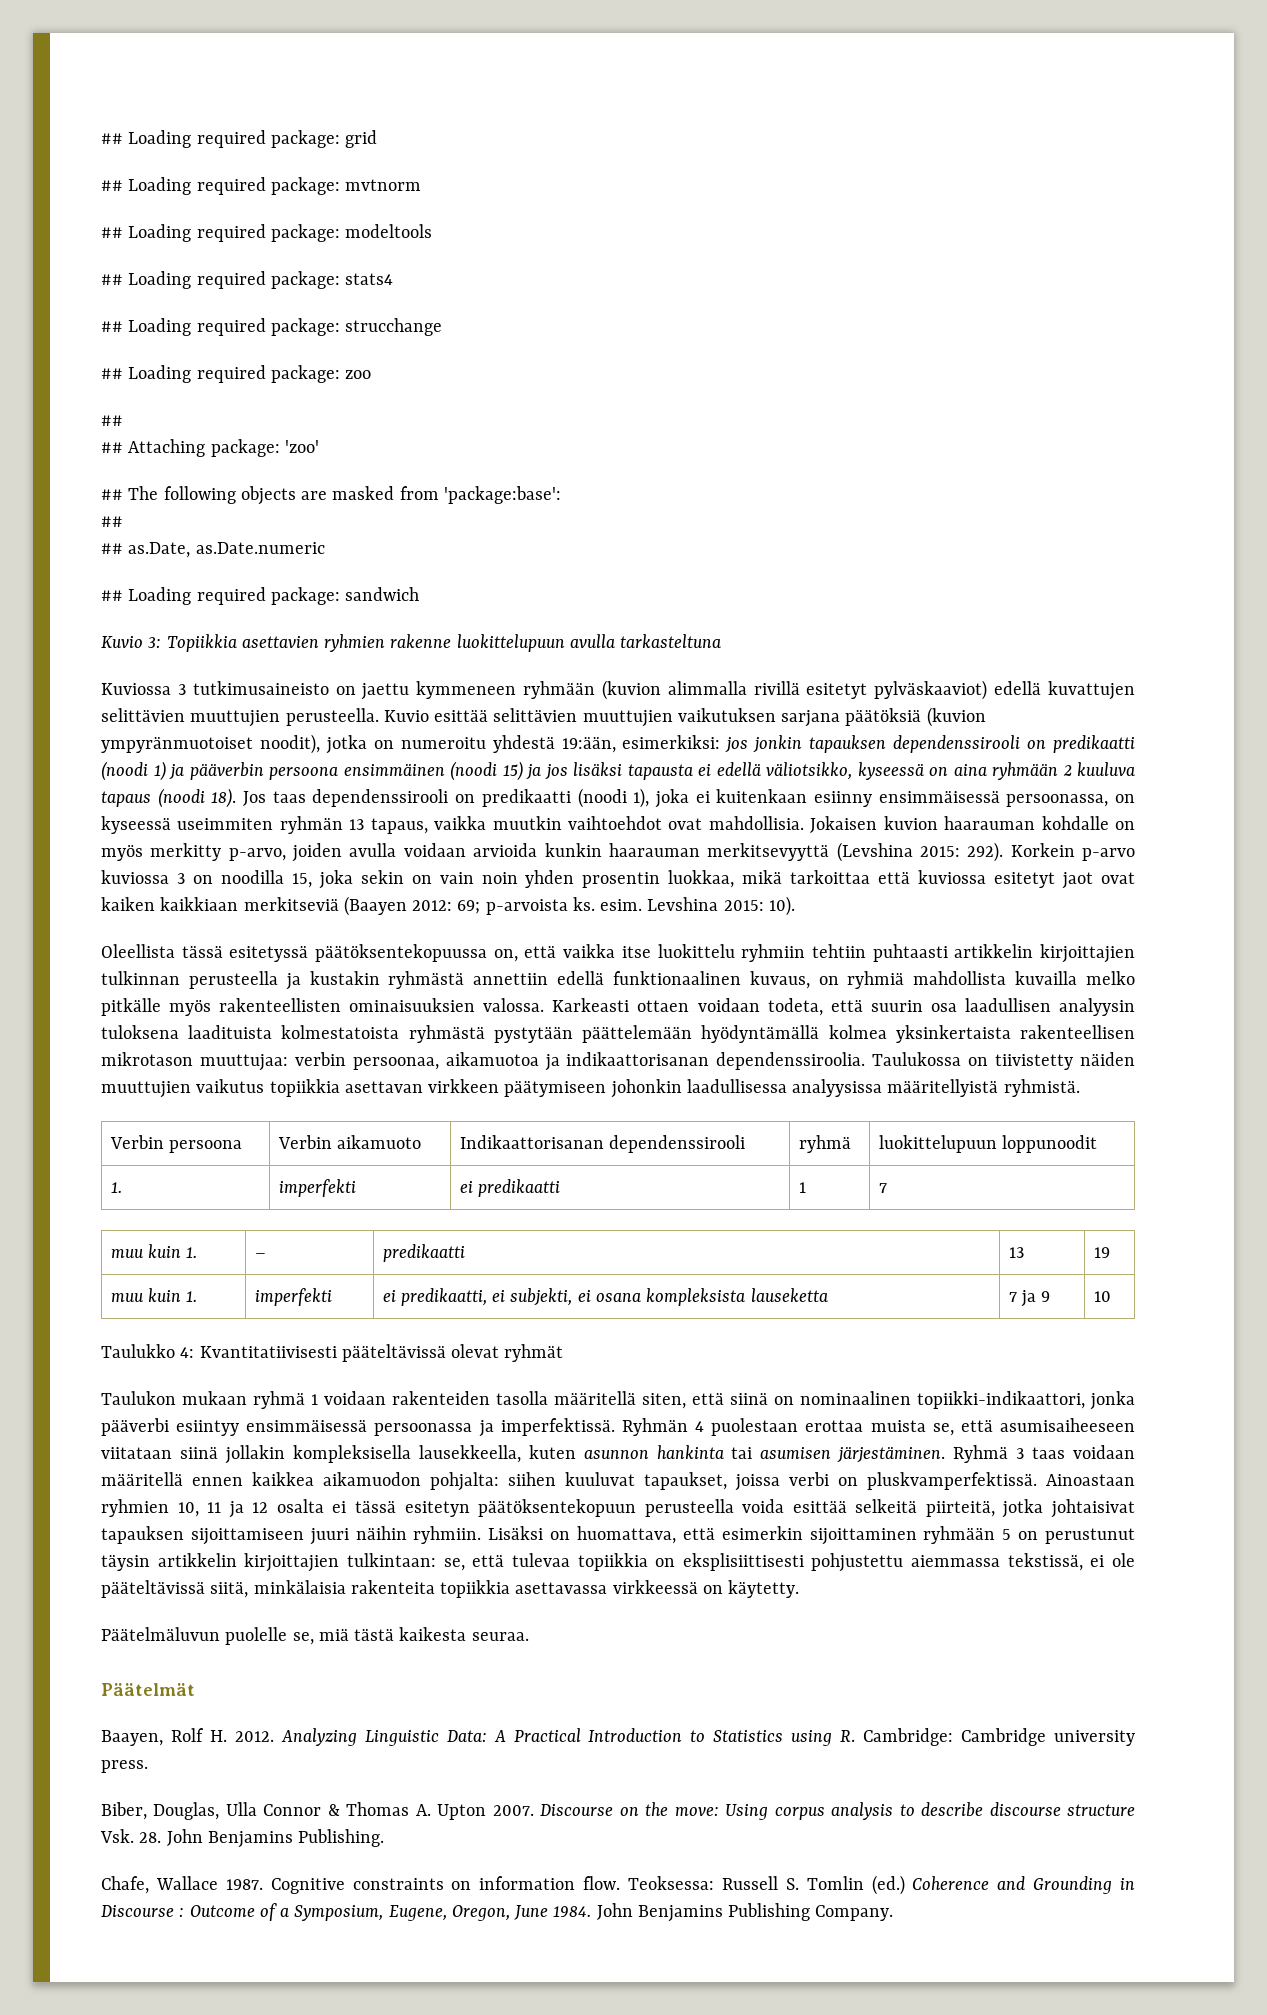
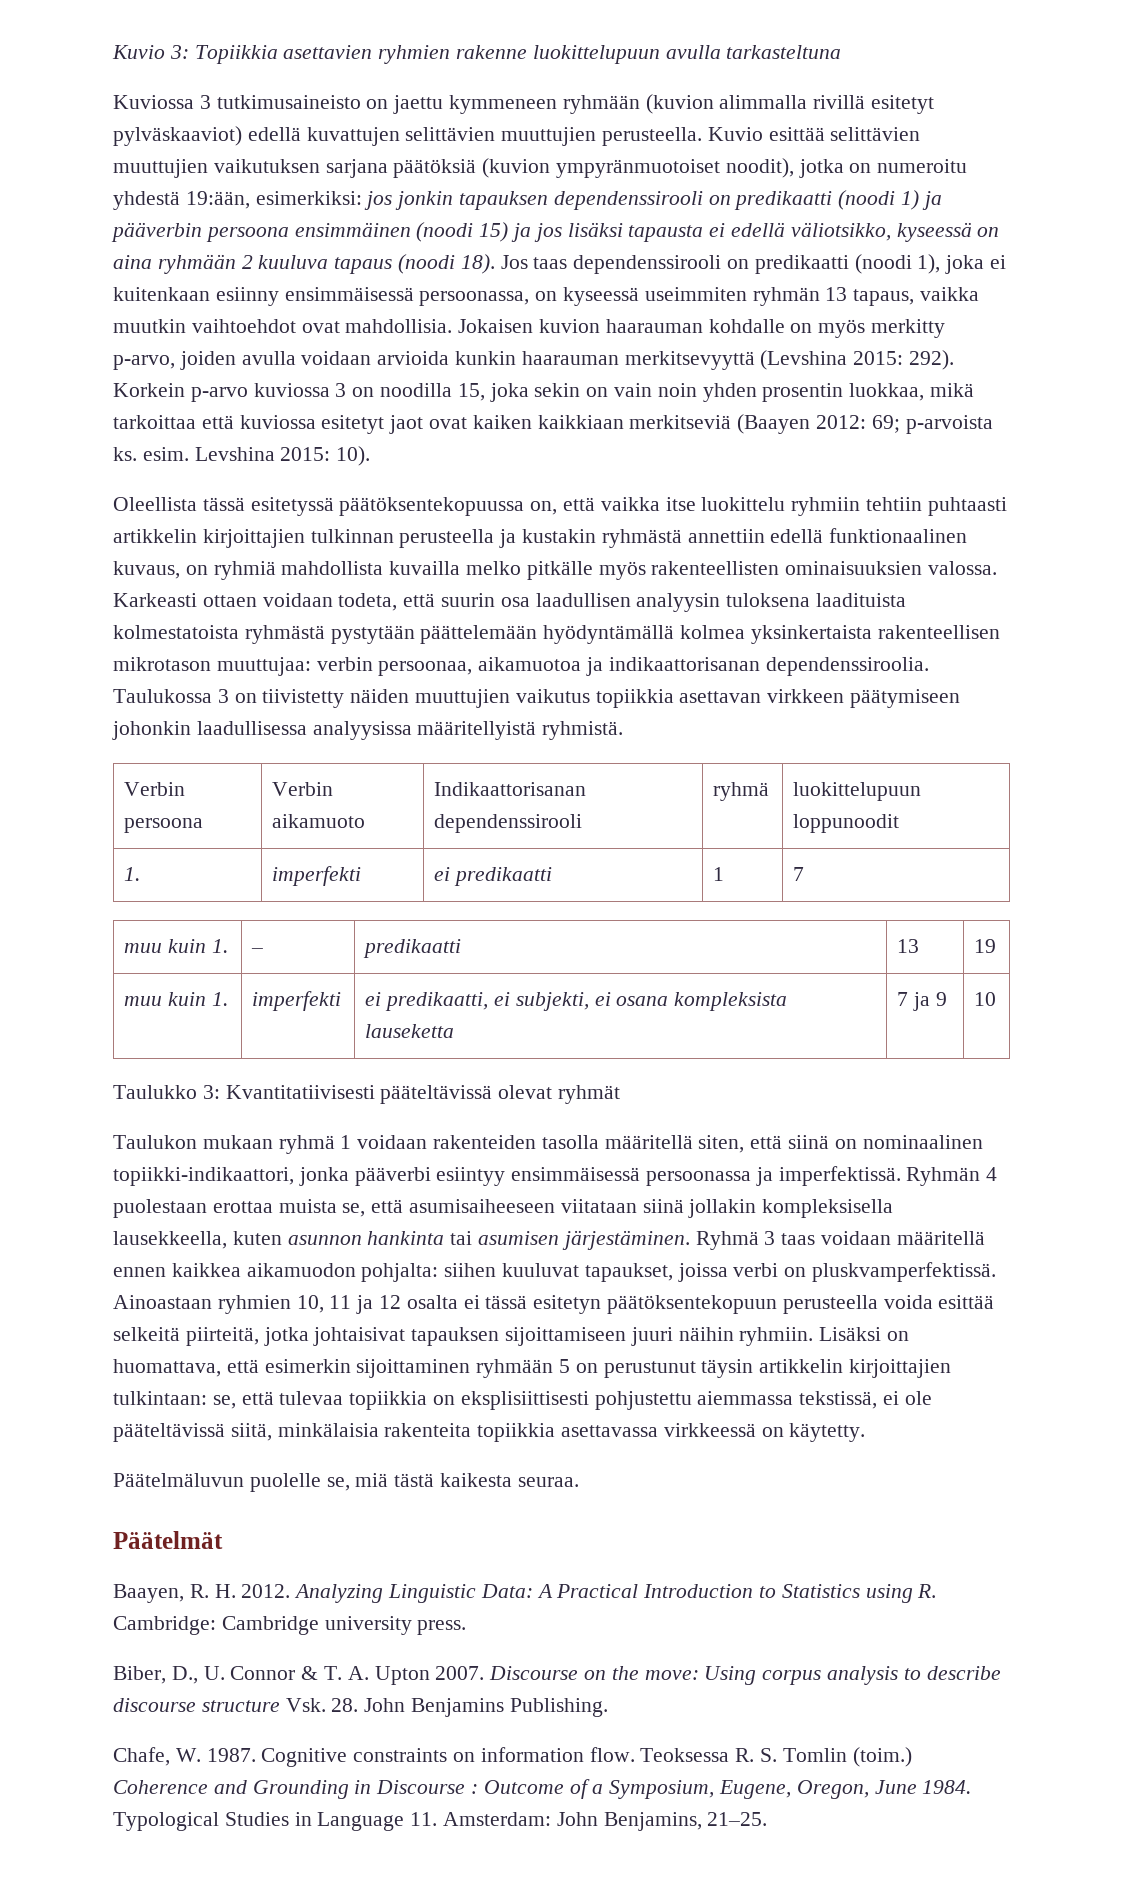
[101,130,378,148] [101,177,422,195] [101,224,433,242] [101,271,394,289] [101,318,443,336] [101,365,372,383] [101,415,123,426] [101,439,319,457] [101,486,561,505] [101,516,123,527] [101,542,325,558] [101,587,420,605] ## Loading required package: grid // ## Loading required package: mvtnorm // ## Loading required package: modeltools // ## Loading required package: stats4 // ## Loading required package: strucchange // ## Loading required package: zoo // ## // ## Attaching package: 'zoo' // ## The following objects are masked from 'package:base': // ## // ## as.Date, as.Date.numeric // ## Loading required package: sandwich // -> (112, 52) none
(962, 1059) none -> [217,689,229,703] 3
[180,1347,195,1358] 4: -> [202,1085,220,1099] 3:
[170,1728,204,1742] Rolf -> [189,1584,209,1598] R.
[153,1802,257,1820] Douglas, Ulla -> [171,1666,225,1684] D., U.
[346,1802,410,1816] Thomas -> [324,1666,343,1680] T.
[155,1876,218,1890] Wallace -> [175,1748,201,1762] W.
[628,1876,778,1890] Teoksessa: Russell -> [640,1748,755,1762] Teoksessa R.
[871,1875,905,1895] (ed.) -> [852,1747,912,1767] (toim.)
[596,1903,894,1922] John Benjamins Publishing Company. -> [113,1812,768,1831] Typological Studies in Language 11. Amsterdam: John Benjamins, 21–25.

